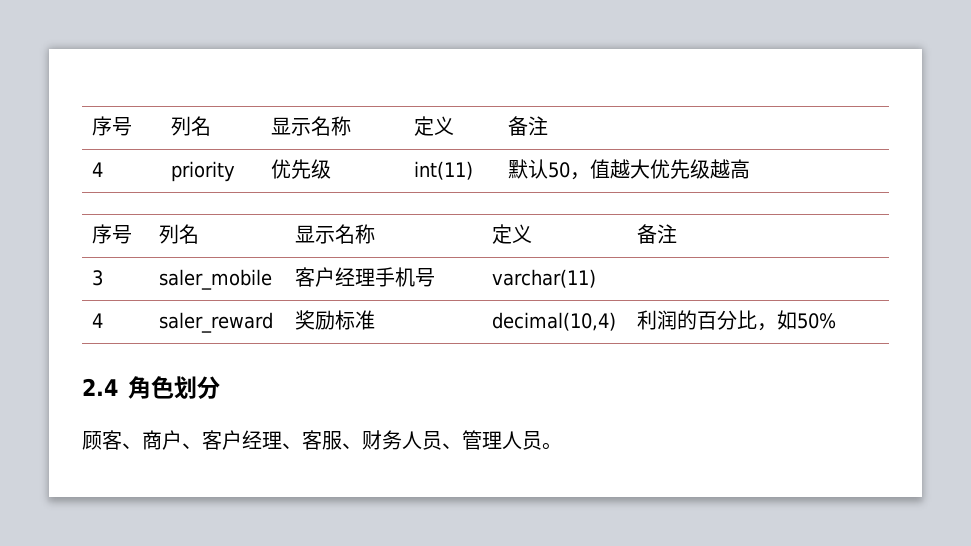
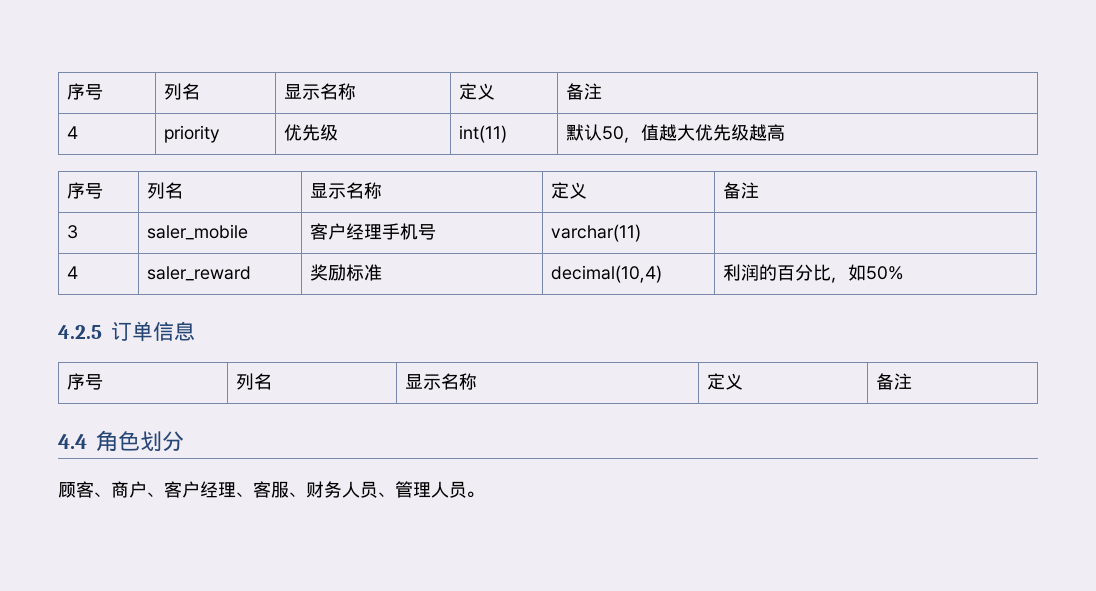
[82,378,118,396] 2.4 -> [58,321,195,342] [67,373,104,390] [236,373,273,390] [405,373,478,390] [707,373,744,390] [876,373,913,390] [58,434,87,449] 4.2.5订单信息 // 序号 | 列名 | 显示名称 | 定义 | 备注 // 4.4

